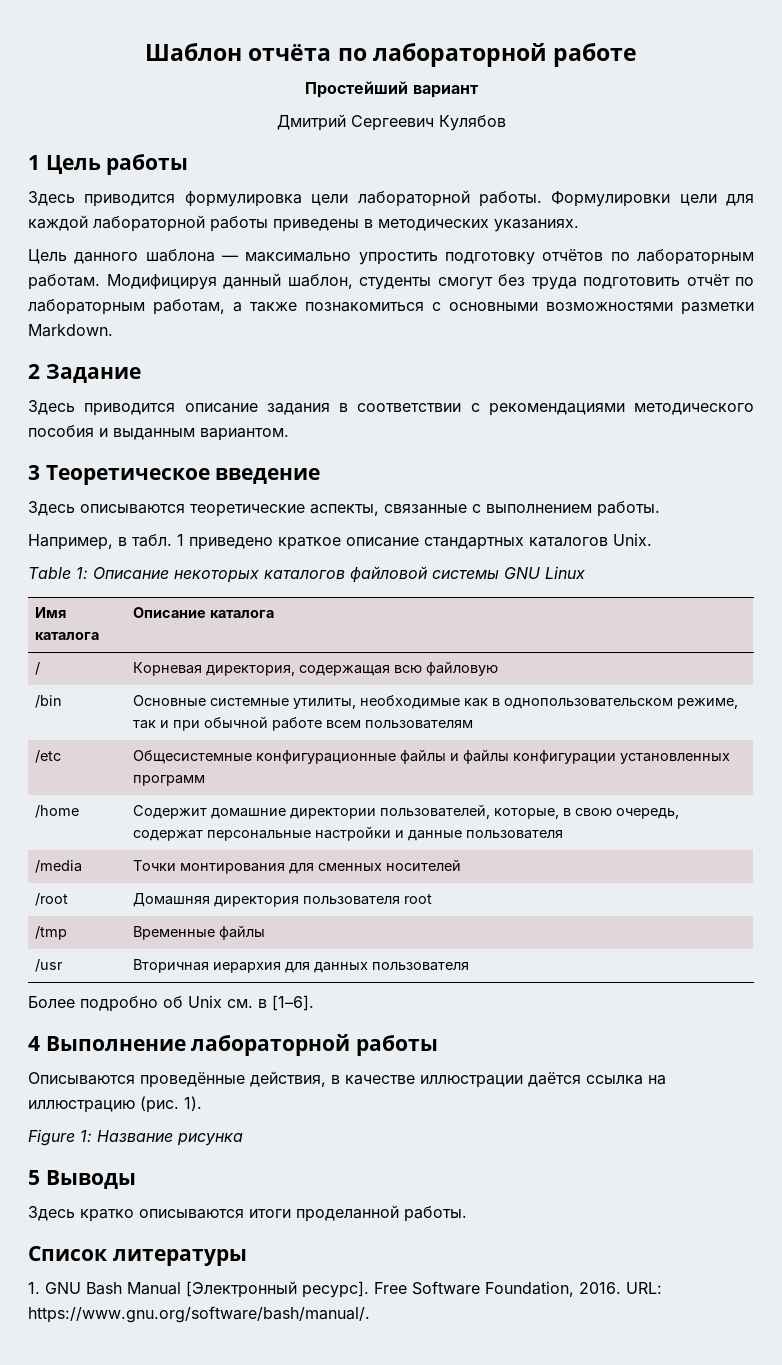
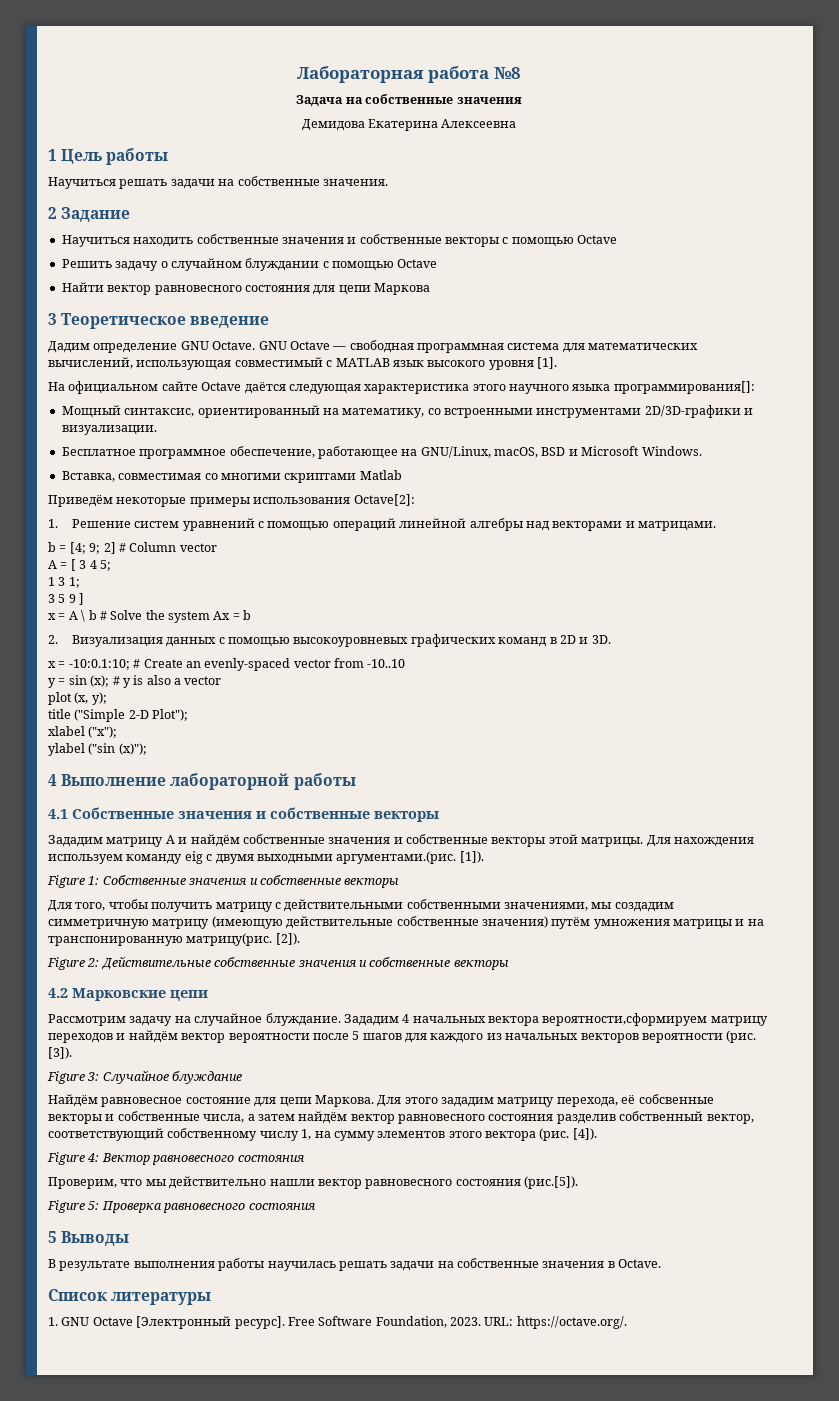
[145,43,637,67] [304,81,478,98] [276,114,506,131] [28,154,189,175] [28,190,754,207] [28,215,579,232] [28,249,755,265] [28,273,754,290] [28,299,754,315] [28,324,113,337] [28,364,141,383] [28,400,754,416] [28,425,289,441] [28,465,321,485] [28,501,660,517] [28,533,652,550] [28,566,585,583] [35,607,67,618] [35,632,100,640] [133,607,275,618] [35,662,41,675] [133,661,499,676] [35,695,63,708] [133,695,739,709] [133,716,474,731] [35,750,62,763] [133,749,731,764] [133,775,206,786] [35,805,80,818] [133,804,680,819] [133,826,564,841] [35,860,83,873] [133,859,462,874] [35,893,69,906] [133,893,433,907] [35,926,68,940] [133,925,266,940] [35,959,64,972] [133,959,470,973] [28,995,314,1012] [28,1034,438,1056] [28,1071,666,1088] [28,1096,202,1113] [28,1129,243,1146] [28,1170,136,1189] [28,1205,467,1222] Шаблон отчёта по лабораторной работе // Простейший вариант // Дмитрий Сергеевич Кулябов // 1 Цель работы // Здесь приводится формулировка цели лабораторной работы. Формулировки цели для каждой лабораторной работы приведены в методических указаниях. // Цель данного шаблона — максимально упростить подготовку отчётов по лабораторным работам. Модифицируя данный шаблон, студенты смогут без труда подготовить отчёт по лабораторным работам, а также познакомиться с основными возможностями разметки Markdown. // 2 Задание // Здесь приводится описание задания в соответствии с рекомендациями методического пособия и выданным вариантом. // 3 Теоретическое введение // Здесь описываются теоретические аспекты, связанные с выполнением работы. // Например, в табл. 1 приведено краткое описание стандартных каталогов Unix. // Table 1: Описание некоторых каталогов файловой системы GNU Linux // Имя каталога | Описание каталога // / | Корневая директория, содержащая всю файловую // /bin | Основные системные утилиты, необходимые как в однопользовательском режиме, так и при обычной работе всем пользователям // /etc | Общесистемные конфигурационные файлы и файлы конфигурации установленных программ // /home | Содержит домашние директории пользователей, которые, в свою очередь, содержат персональные настройки и данные пользователя // /media | Точки монтирования для сменных носителей // /root | Домашняя директория пользователя root // /tmp | Временные файлы // /usr | Вторичная иерархия для данных пользователя // Более подробно об Unix см. в [1–6]. // 4 Выполнение лабораторной работы // Описываются проведённые действия, в качестве иллюстрации даётся ссылка на иллюстрацию (рис. 1). // Figure 1: Название рисунка // 5 Выводы // Здесь кратко описываются итоги проделанной работы. -> [297,66,521,83] [296,94,522,107] [301,119,517,131] [48,148,169,165] [48,176,388,189] [48,207,131,222] [61,234,618,247] [61,258,438,271] [61,282,430,295] [48,313,270,329] [48,340,699,353] [48,357,557,370] [48,381,755,394] [61,405,754,418] [61,425,157,435] [61,446,702,459] [61,470,402,483] [48,494,415,507] [48,518,717,531] [48,542,217,554] [48,559,111,571] [48,577,80,588] [48,593,85,605] [48,610,252,623] [48,634,611,647] [48,658,406,671] [48,675,222,688] [48,692,107,705] [48,709,189,722] [48,726,118,738] [48,743,147,756] [48,773,356,790] [48,807,439,822] [48,834,754,847] [48,851,484,864] [47,875,400,888] [48,899,674,912] [48,916,764,929] [48,933,300,946] [47,956,509,970] [48,988,208,1002] [48,1013,768,1026] [48,1030,757,1043] [48,1047,72,1059] [47,1070,243,1084] [48,1094,714,1107] [48,1111,754,1124] [48,1128,597,1141] [47,1152,305,1165] [48,1176,578,1189] [47,1200,316,1213] [48,1231,130,1246] [48,1258,662,1271] Лабораторная работа №8 // Задача на собственные значения // Демидова Екатерина Алексеевна // 1 Цель работы // Научиться решать задачи на собственные значения. // 2 Задание // Научиться находить собственные значения и собственные векторы с помощью Octave // Решить задачу о случайном блуждании с помощью Octave // Найти вектор равновесного состояния для цепи Маркова // 3 Теоретическое введение // Дадим определение GNU Octave. GNU Octave — свободная программная система для математических вычислений, использующая совместимый с MATLAB язык высокого уровня [1]. // На официальном сайте Octave даётся следующая характеристика этого научного языка программирования[]: // Мощный синтаксис, ориентированный на математику, со встроенными инструментами 2D/3D-графики и визуализации. // Бесплатное программное обеспечение, работающее на GNU/Linux, macOS, BSD и Microsoft Windows. // Вставка, совместимая со многими скриптами Matlab // Приведём некоторые примеры использования Octave[2]: // 1. Решение систем уравнений с помощью операций линейной алгебры над векторами и матрицами. // b = [4; 9; 2] # Column vector // A = [ 3 4 5; // 1 3 1; // 3 5 9 ] // x = A \ b # Solve the system Ax = b // 2. Визуализация данных с помощью высокоуровневых графических команд в 2D и 3D. // x = -10:0.1:10; # Create an evenly-spaced vector from -10..10 // y = sin (x); # y is also a vector // plot (x, y); // title ("Simple 2-D Plot"); // xlabel ("x"); // ylabel ("sin (x)"); // 4 Выполнение лабораторной работы // 4.1 Собственные значения и собственные векторы // Зададим матрицу A и найдём собственные значения и собственные векторы этой матрицы. Для нахождения используем команду eig с двумя выходными аргументами.(рис. [1]). // Figure 1: Собственные значения и собственные векторы // Для того, чтобы получить матрицу с действительными собственными значениями, мы создадим симметричную матрицу (имеющую действительные собственные значения) путём умножения матрицы и на транспонированную матрицу(рис. [2]). // Figure 2: Действительные собственные значения и собственные векторы // 4.2 Марковские цепи // Рассмотрим задачу на случайное блуждание. Зададим 4 начальных вектора вероятности,сформируем матрицу переходов и найдём вектор вероятности после 5 шагов для каждого из начальных векторов вероятности (рис. [3]). // Figure 3: Случайное блуждание // Найдём равновесное состояние для цепи Маркова. Для этого зададим матрицу перехода, её собсвенные векторы и собственные числа, а затем найдём вектор равновесного состояния разделив собственный вектор, соответствующий собственному числу 1, на сумму элементов этого вектора (рис. [4]). // Figure 4: Вектор равновесного состояния // Проверим, что мы действительно нашли вектор равновесного состояния (рис.[5]). // Figure 5: Проверка равновесного состояния // 5 Выводы // В результате выполнения работы научилась решать задачи на собственные значения в Octave.
[86,1282,181,1295] Bash Manual -> [92,1317,133,1326] Octave
[579,1282,662,1294] [28,1306,370,1323] 2016. URL: https://www.gnu.org/software/bash/manual/. -> [450,1316,627,1329] 2023. URL: https://octave.org/.

